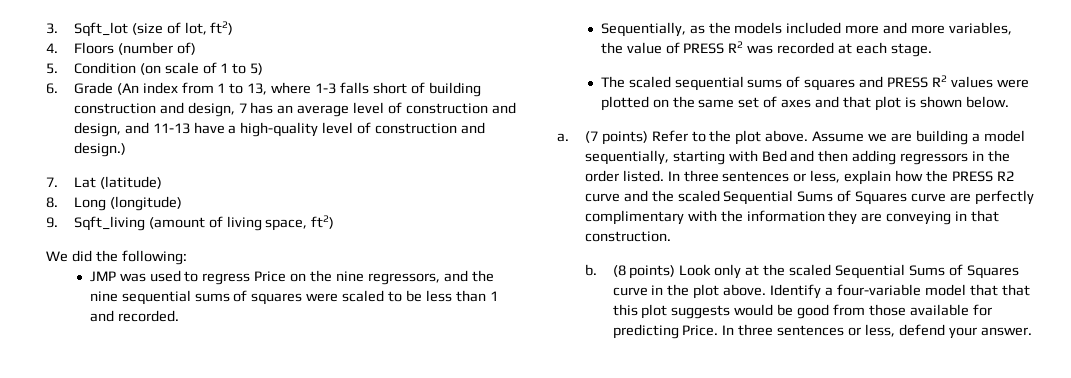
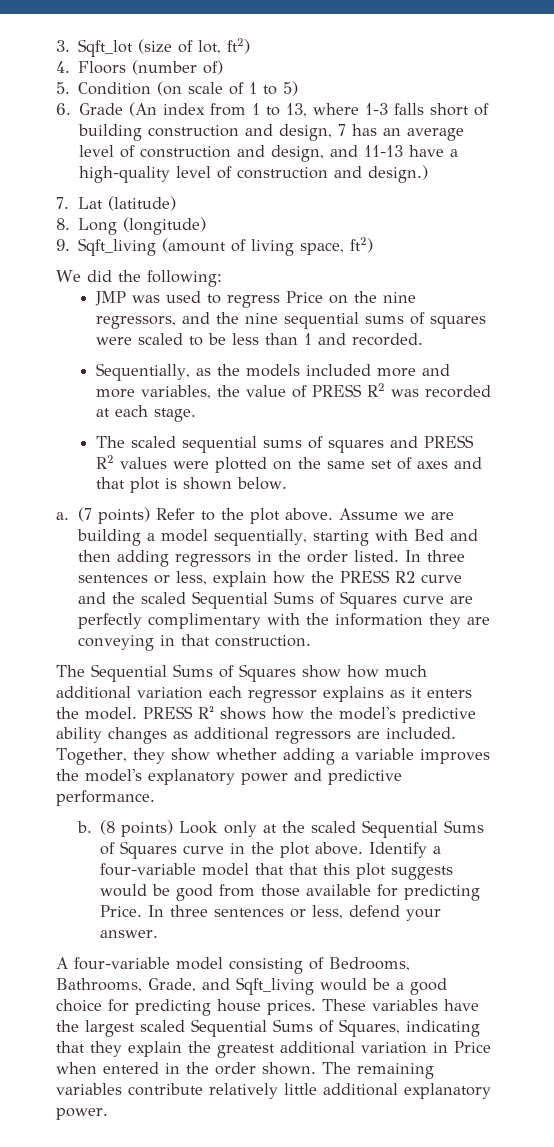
(671, 236) none -> [56,664,427,682] [56,686,472,703] [56,705,476,723] [56,727,456,744] [56,748,490,765] [56,769,402,785] [56,790,155,806] // The Sequential Sums of Squares show how much additional variation each regressor explains as it enters the model. PRESS R² shows how the model's predictive ability changes as additional regressors are included. Together, they show whether adding a variable improves the model's explanatory power and predictive performance.
(1032, 331) none -> [56,957,410,974] [56,977,447,995] [56,999,479,1016] [56,1019,480,1037] [56,1041,491,1058] [56,1062,434,1079] [56,1083,491,1099] [56,1108,108,1120] // A four-variable model consisting of Bedrooms, Bathrooms, Grade, and Sqft_living would be a good choice for predicting house prices. These variables have the largest scaled Sequential Sums of Squares, indicating that they explain the greatest additional variation in Price when entered in the order shown. The remaining variables contribute relatively little additional explanatory power.

